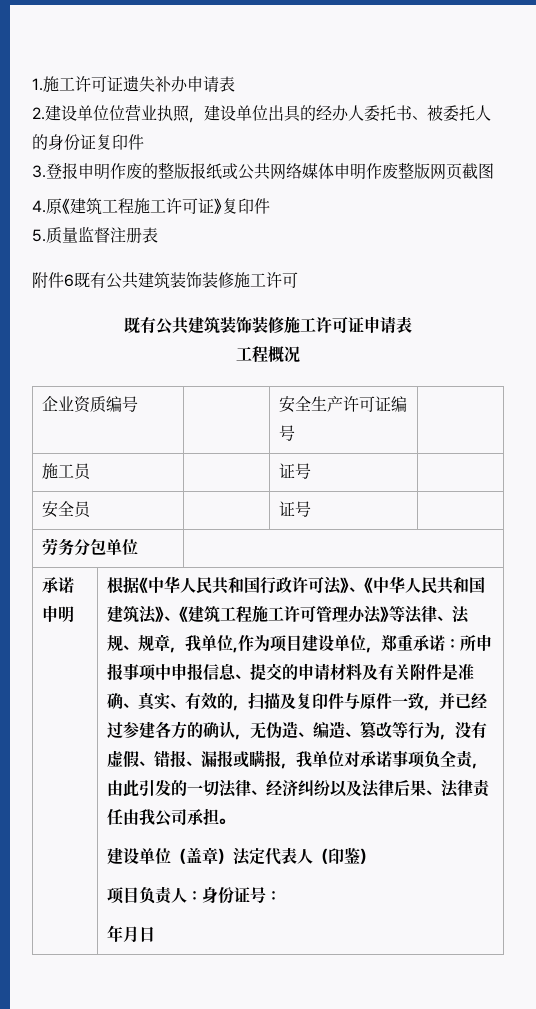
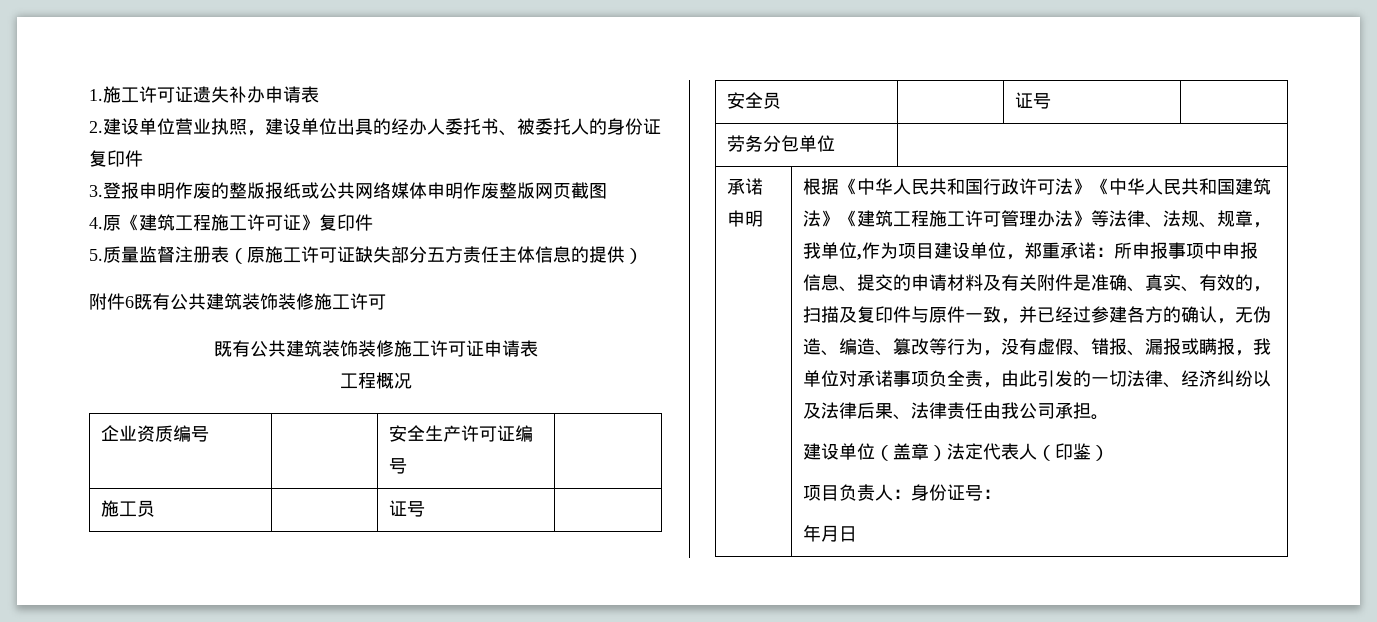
[109,105,125,121] 位 -> (175, 126) none
(158, 235) none -> [229,246,643,264] （原施工许可证缺失部分五方责任主体信息的提供）
[348,587,364,592] 、 -> (1092, 186) none
[163,616,179,621] 、 -> (840, 218) none

